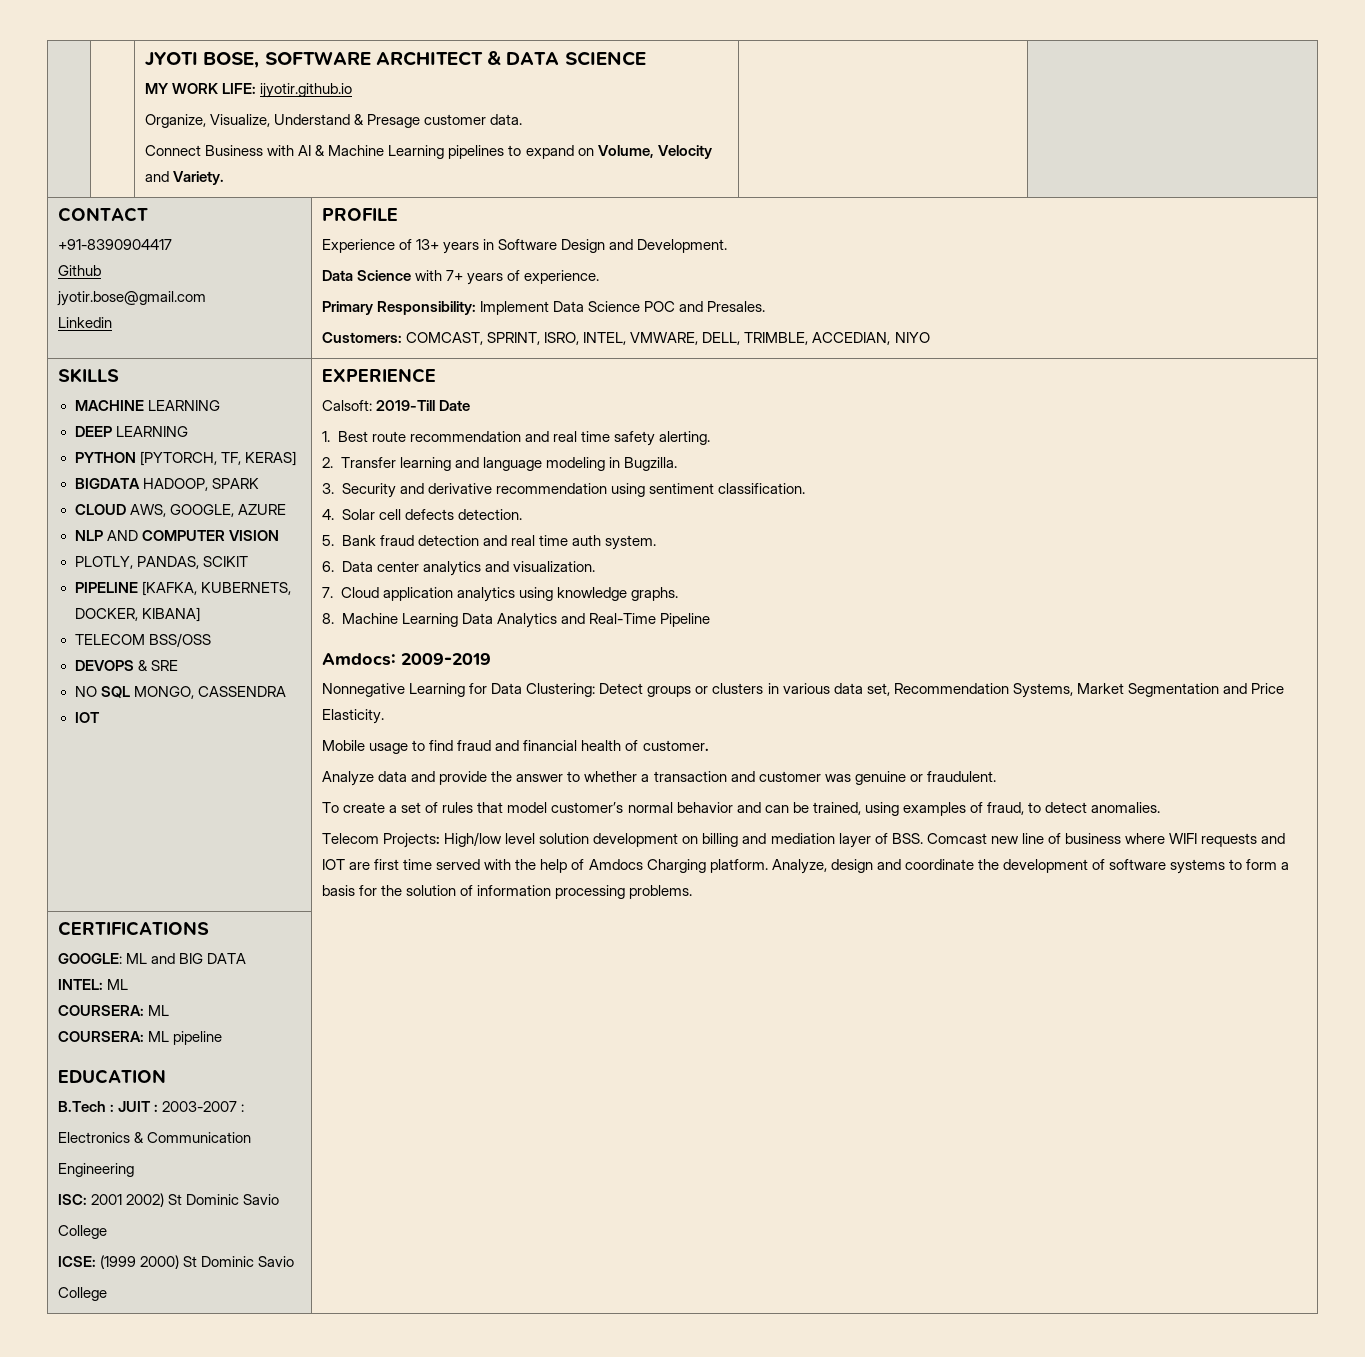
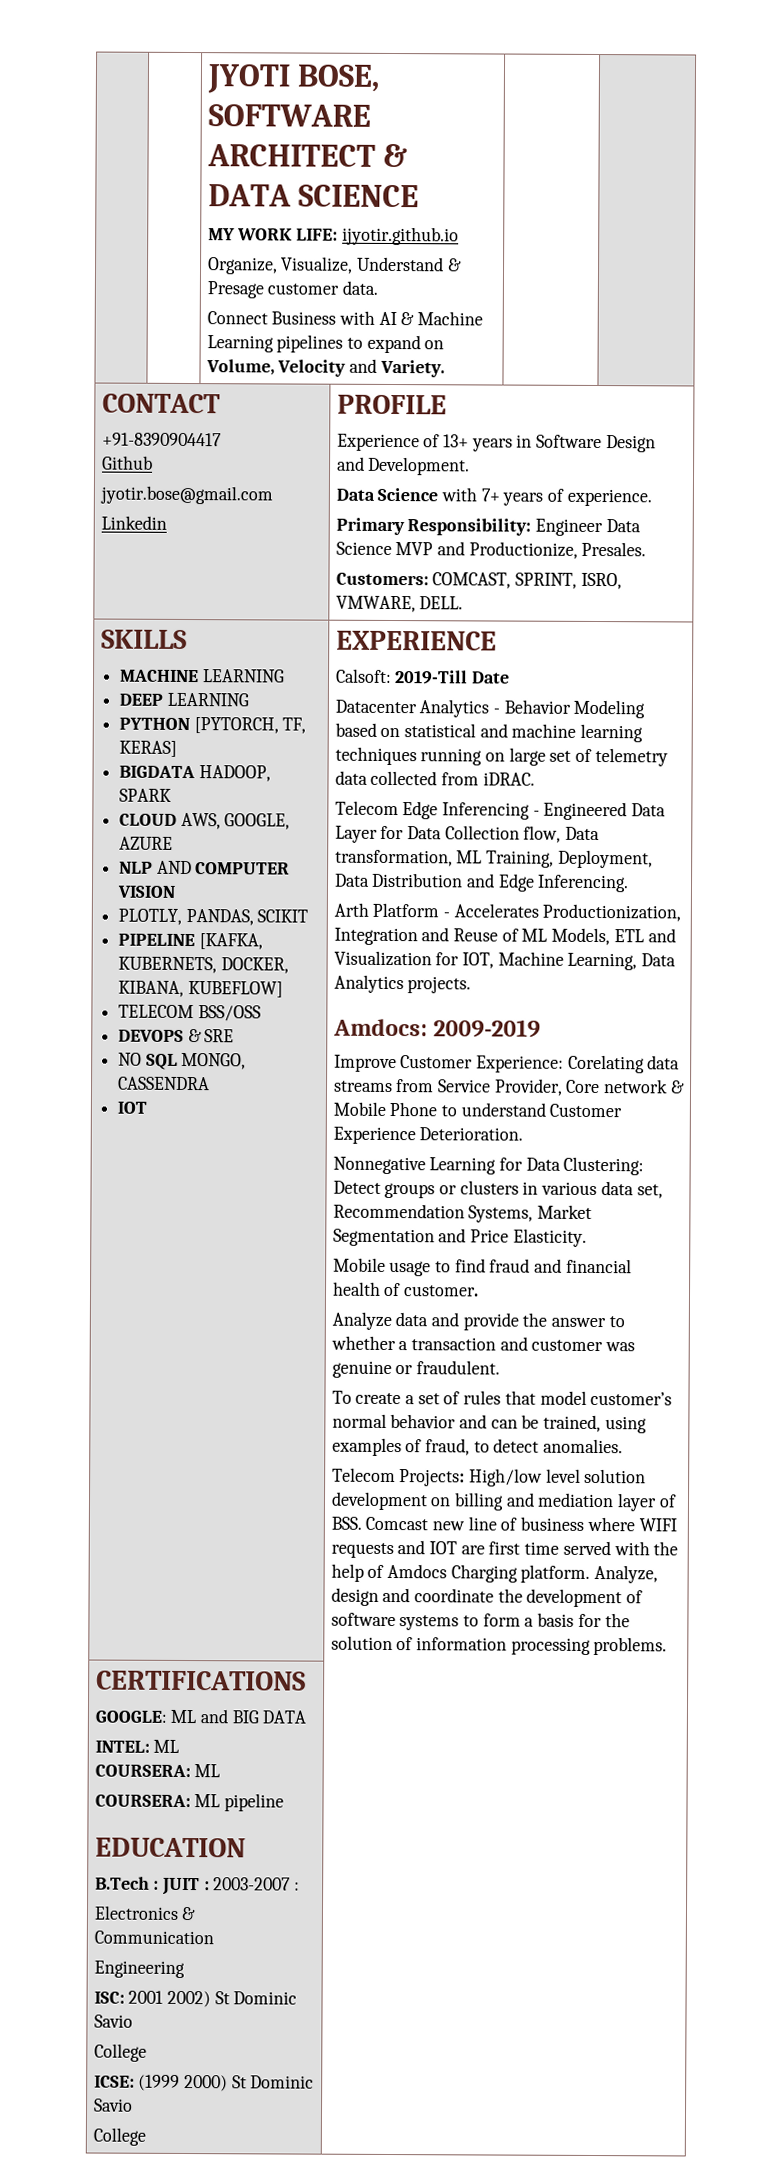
[480,301,704,315] Implement Data Science POC and -> [535,518,641,537] [335,541,578,559] Engineer Data Science MVP and Productionize,
[583,332,930,345] INTEL, VMWARE, DELL, TRIMBLE, ACCEDIAN, NIYO -> [335,595,464,613] VMWARE, DELL.
[141,607,200,622] KIBANA] -> [117,980,283,998] KIBANA, KUBEFLOW]
[322,431,710,446] [322,457,677,471] [322,483,805,498] [322,509,522,520] [322,535,656,550] [322,561,595,576] [322,587,678,602] [322,613,710,628] [322,653,492,666] 1. Best route recommendation and real time safety alerting. // 2. Transfer learning and language modeling in Bugzilla. // 3. Security and derivative recommendation using sentiment classification. // 4. Solar cell defects detection. // 5. Bank fraud detection and real time auth system. // 6. Data center analytics and visualization. // 7. Cloud application analytics using knowledge graphs. // 8. Machine Learning Data Analytics and Real-Time Pipeline // Amdocs: 2009-2019 -> [334,699,646,719] [334,722,644,743] [334,746,668,767] [334,770,535,786] [334,800,667,821] [334,825,601,843] [334,849,653,869] [333,872,630,893] [333,902,682,922] [333,927,676,946] [333,950,677,971] [333,974,472,994] [332,1018,541,1038] [333,1054,681,1074] [332,1078,685,1096] [332,1101,623,1118] [332,1126,524,1145] Datacenter Analytics - Behavior Modeling based on statistical and machine learning techniques running on large set of telemetry data collected from iDRAC. // Telecom Edge Inferencing - Engineered Data Layer for Data Collection flow, Data transformation, ML Training, Deployment, Data Distribution and Edge Inferencing. // Arth Platform - Accelerates Productionization, Integration and Reuse of ML Models, ETL and Visualization for IOT, Machine Learning, Data Analytics projects. // Amdocs: 2009-2019 // Improve Customer Experience: Corelating data streams from Service Provider, Core network & Mobile Phone to understand Customer Experience Deterioration.

